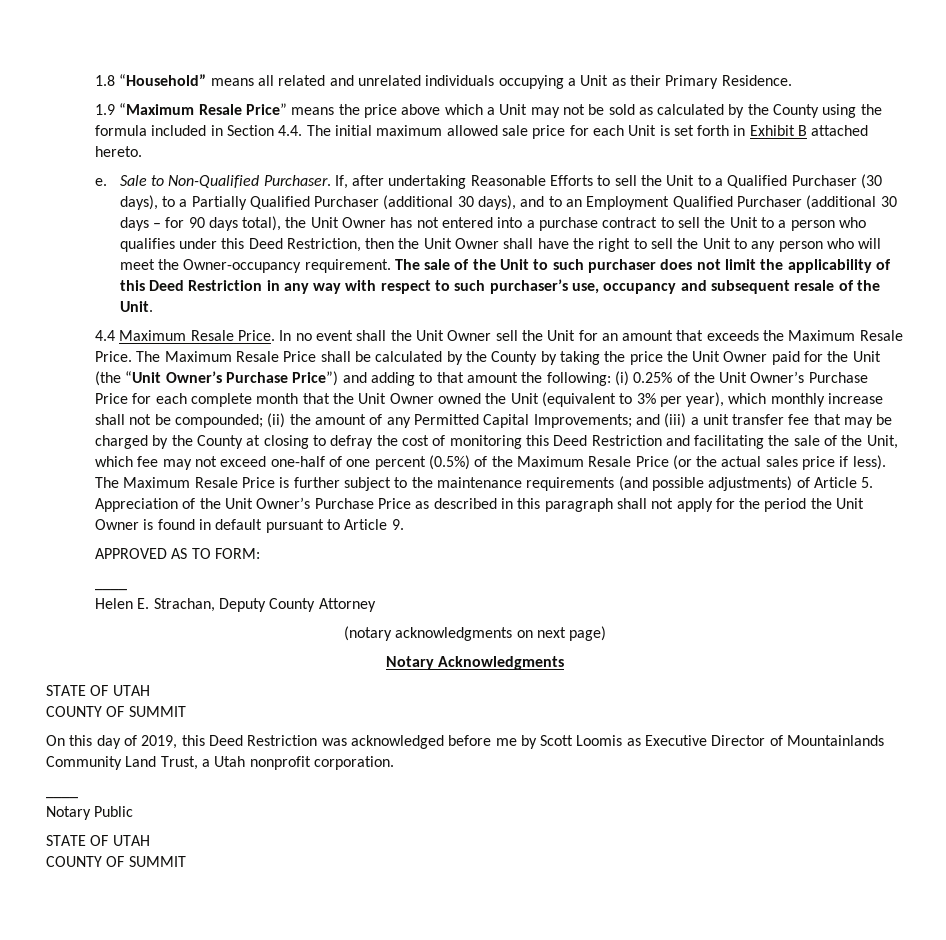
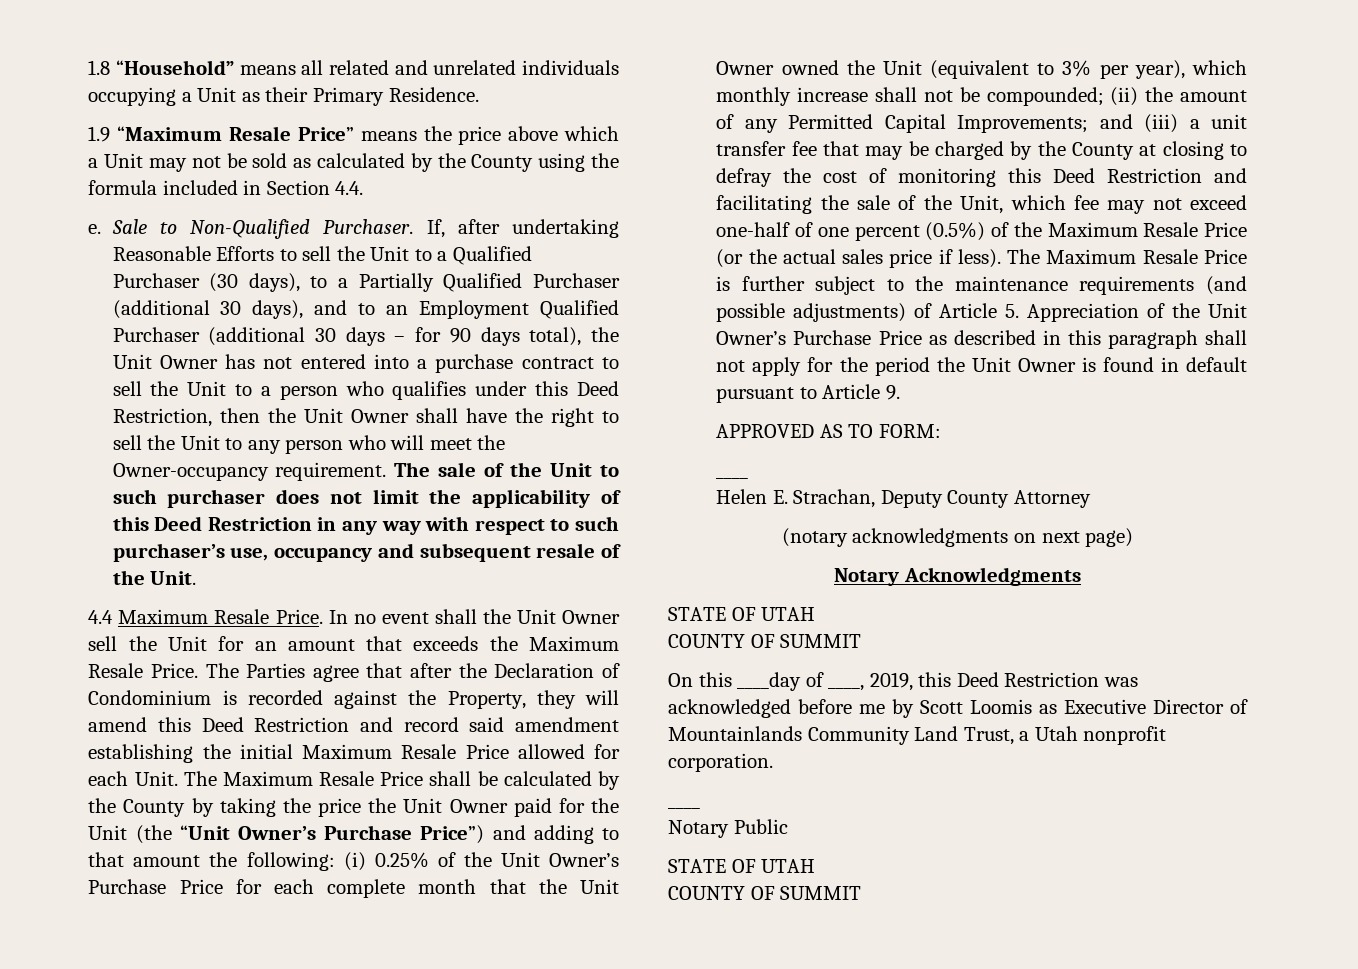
[306,125,869,139] [95,146,143,157] The initial maximum allowed sale price for each Unit is set forth in Exhibit B attached hereto. -> (364, 188) none
(161, 356) none -> [246,663,620,682] [88,690,619,709] [88,717,619,732] [88,744,620,763] [88,771,217,786] Parties agree that after the Declaration of Condominium is recorded against the Property, they will amend this Deed Restriction and record said amendment establishing the initial Maximum Resale Price allowed for each Unit. The
[96,735,137,749] day of -> [737,672,865,691] ____day of ____,

